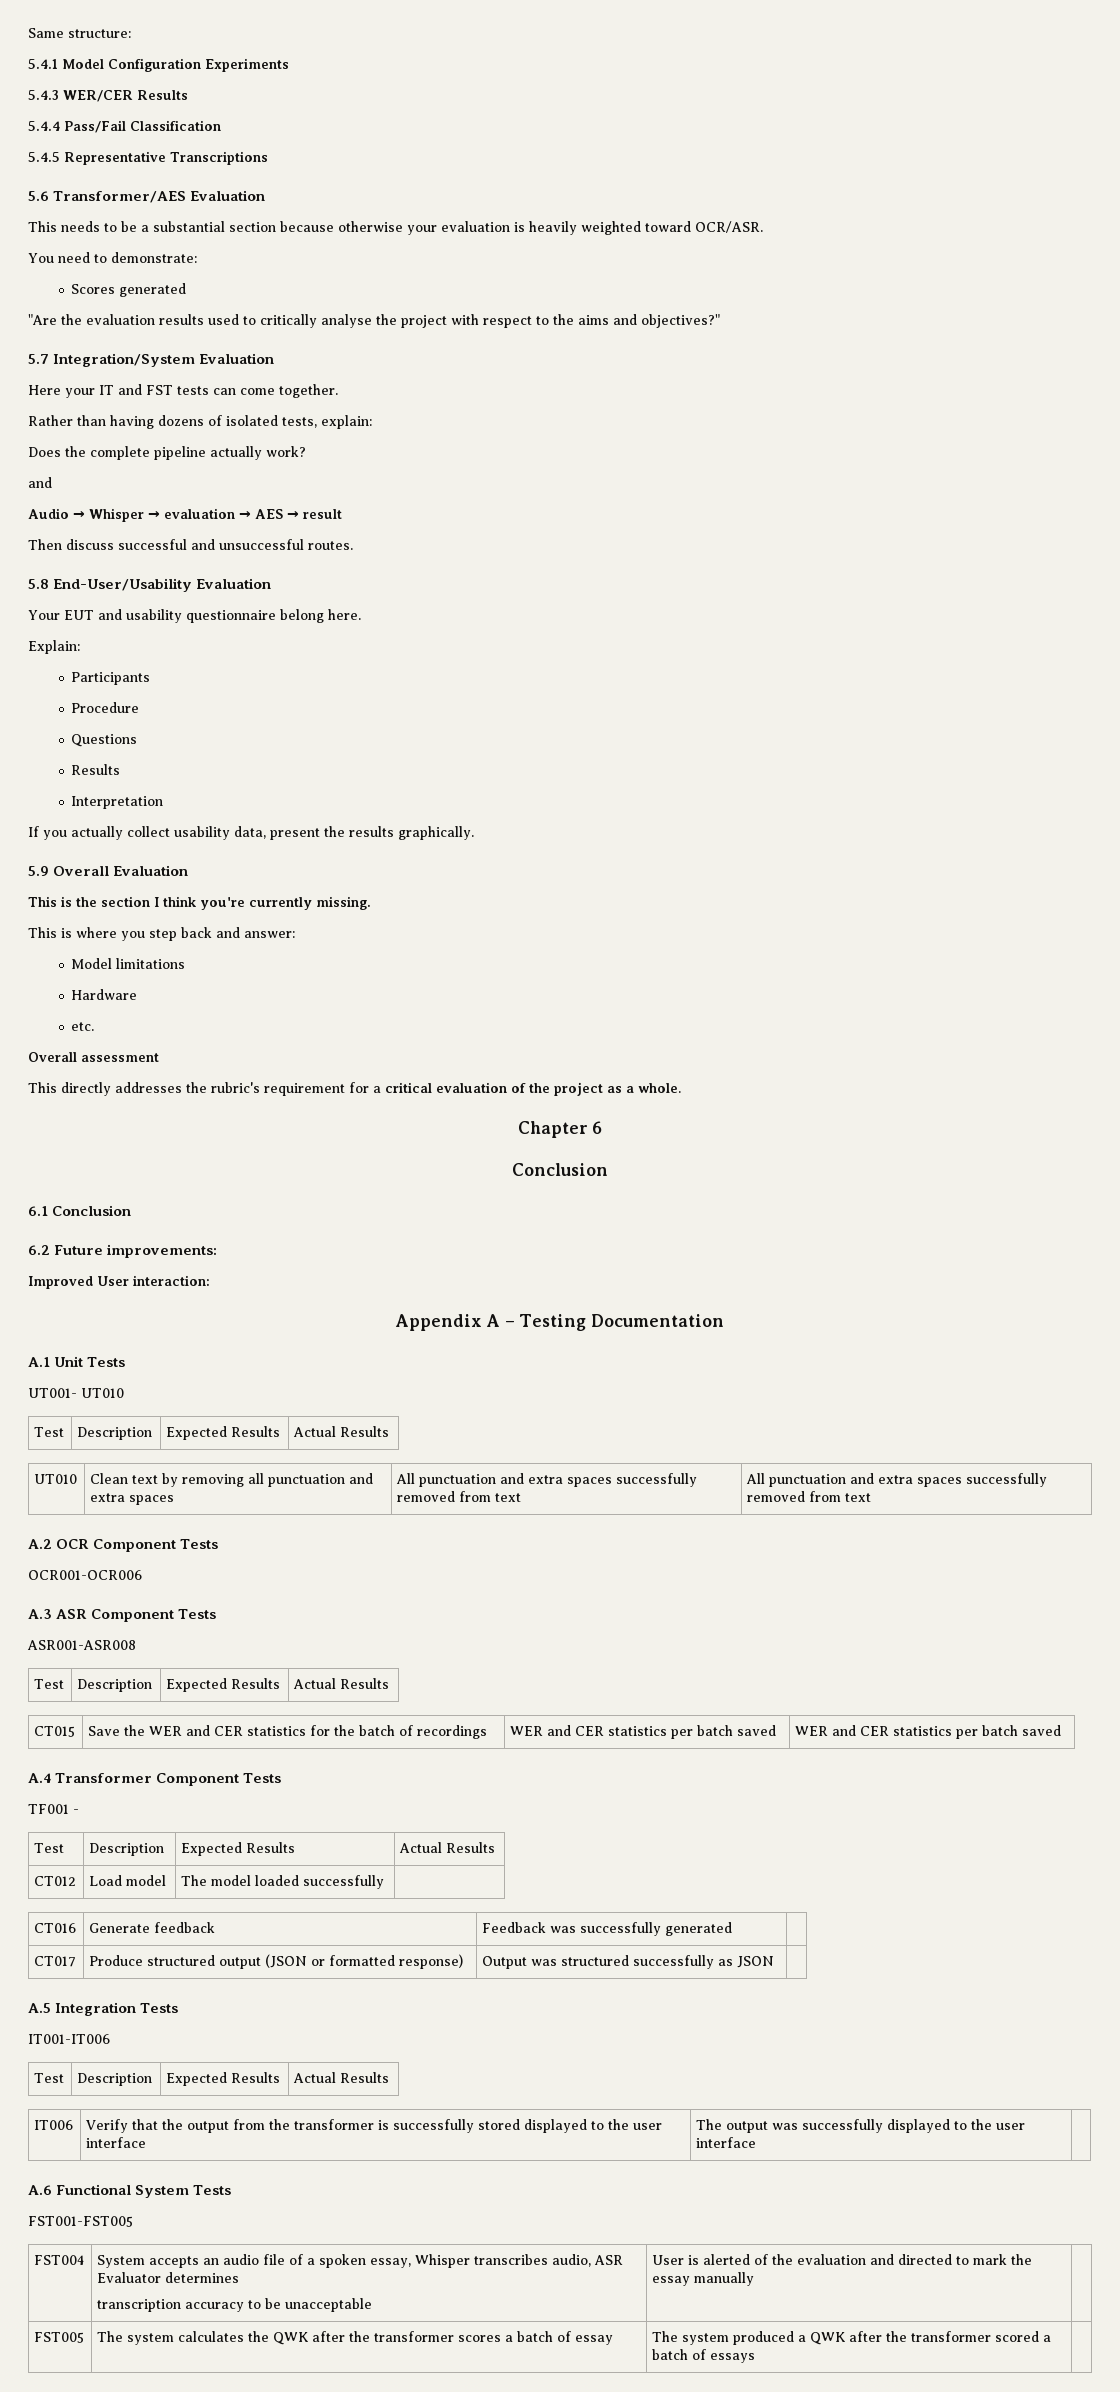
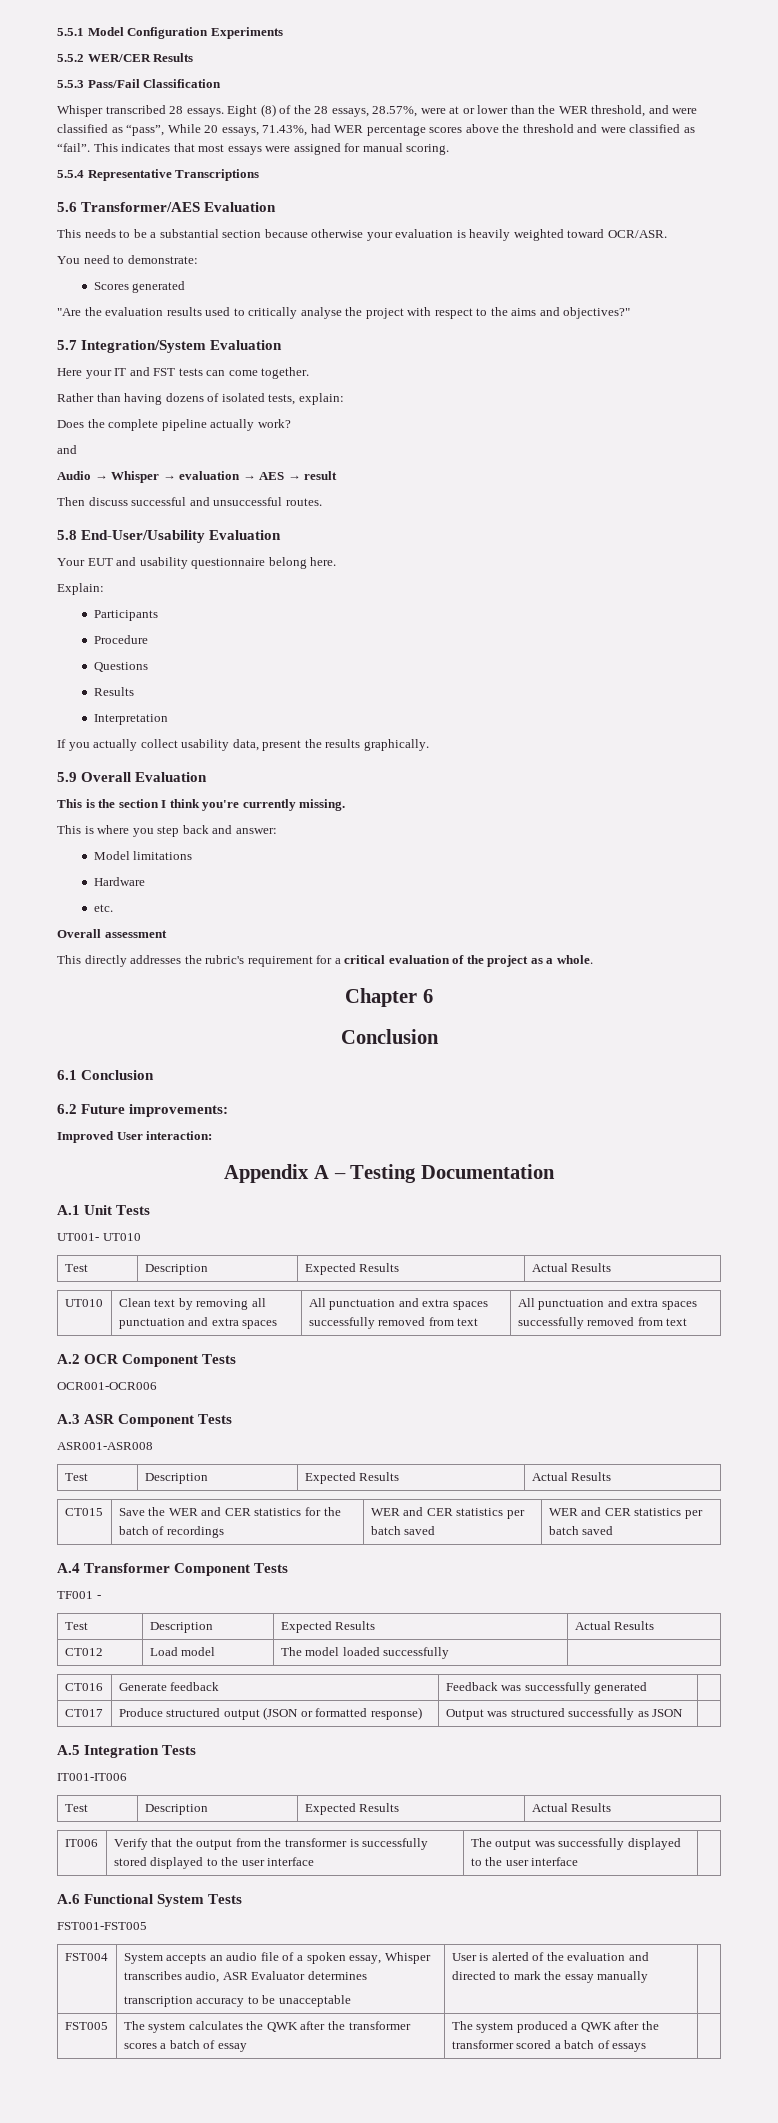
[28,28,131,38] [28,59,58,69] Same structure: // 5.4.1 -> [57,28,84,36] 5.5.1
[28,90,59,100] 5.4.3 -> [57,54,84,62] 5.5.2
[28,121,60,131] 5.4.4 -> [57,80,84,88] 5.5.3
[28,152,60,162] 5.4.5 -> [57,104,698,117] [57,124,695,136] [57,143,450,155] [57,170,84,178] Whisper transcribed 28 essays. Eight (8) of the 28 essays, 28.57%, were at or lower than the WER threshold, and were classified as “pass”, While 20 essays, 71.43%, had WER percentage scores above the threshold and were classified as “fail”. This indicates that most essays were assigned for manual scoring. // 5.5.4

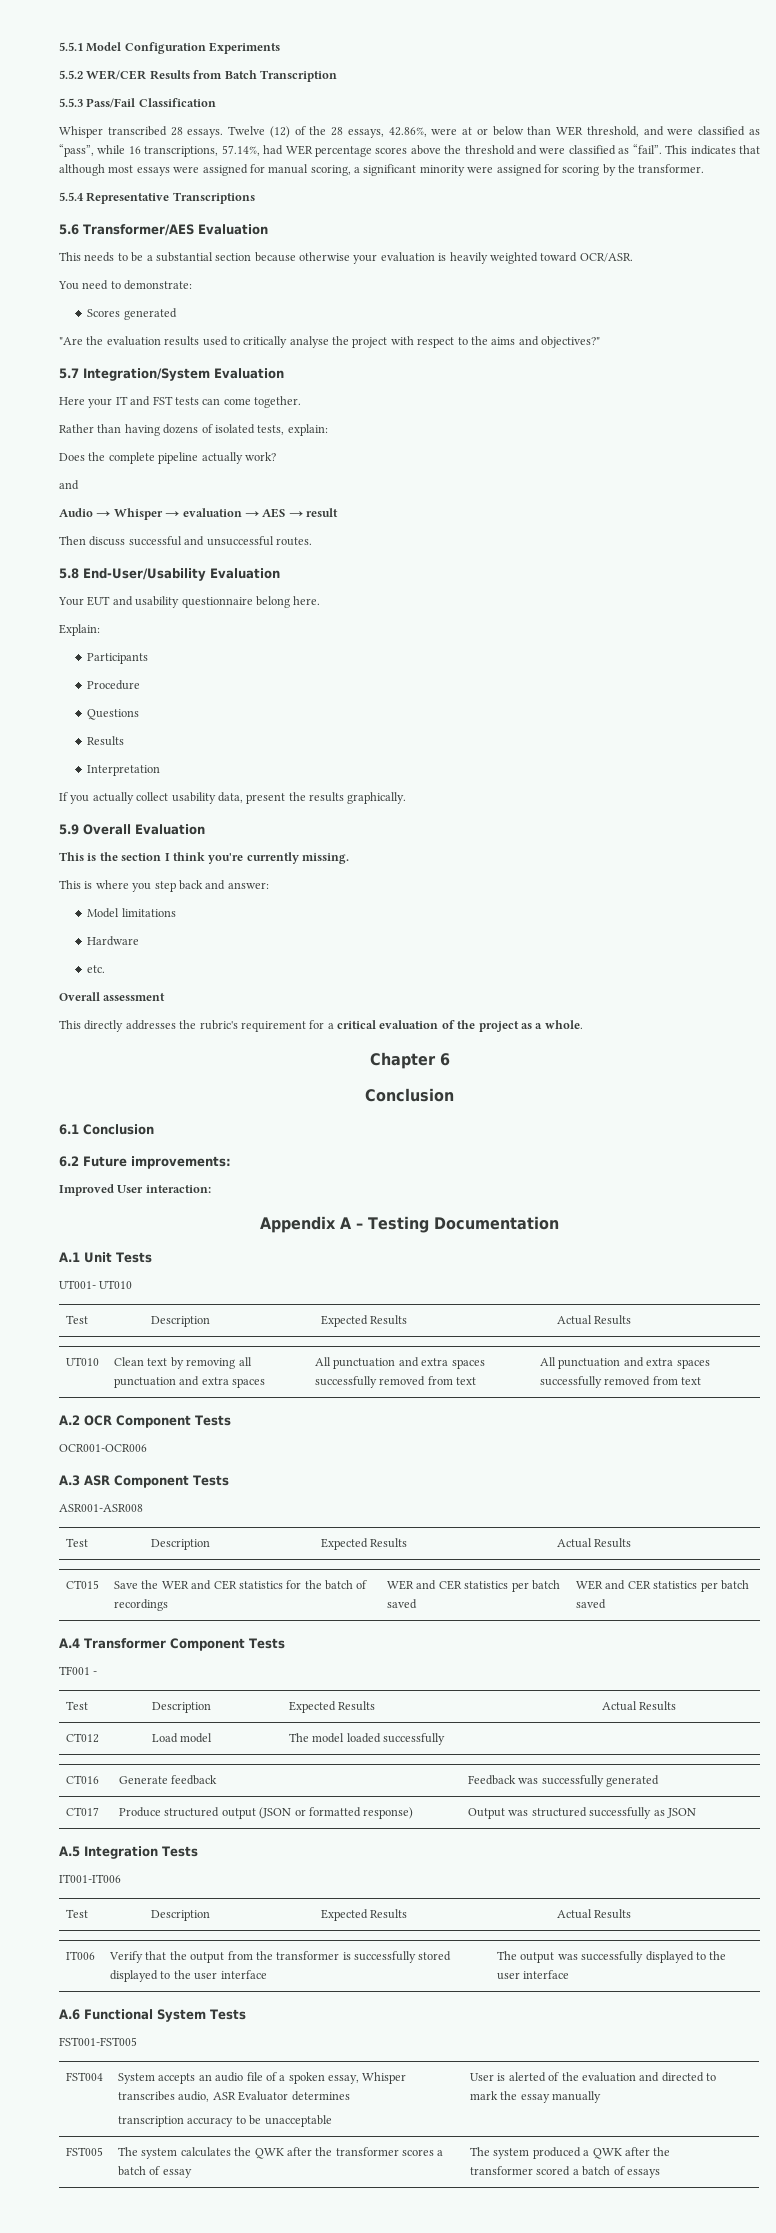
(194, 57) none -> [193,70,337,82] from Batch Transcription
[227,104,276,117] Eight (8) -> [228,126,290,138] Twelve (12)
[372,106,418,117] 28.57%, -> [388,127,427,137] 42.86%,
[477,105,556,114] lower than the -> [492,126,552,136] below than
[167,124,308,136] While 20 essays, 71.43%, -> [97,145,260,157] while 16 transcriptions, 57.14%,
(195, 147) none -> [59,164,105,176] although
[406,144,450,155] scoring. -> [310,164,705,176] scoring, a significant minority were assigned for scoring by the transformer.

